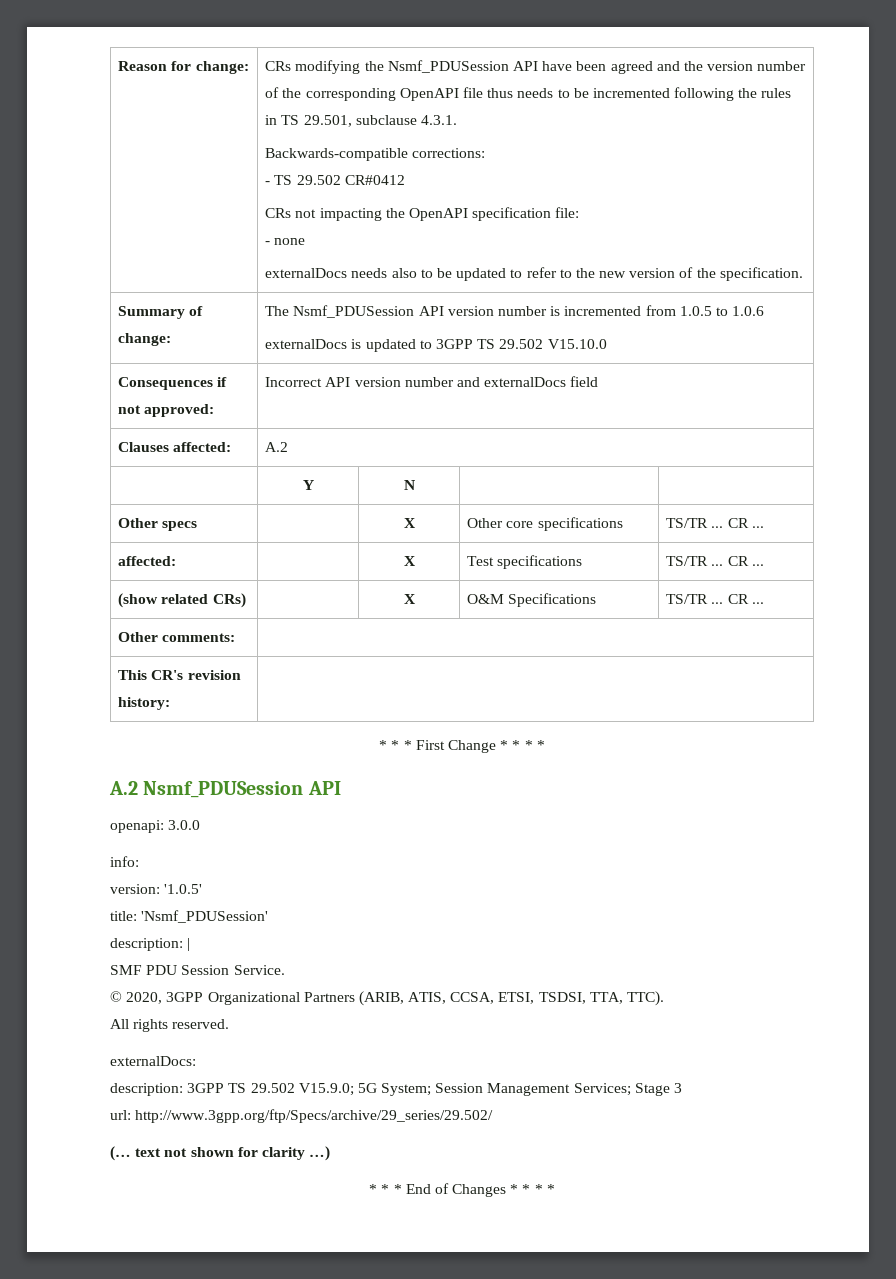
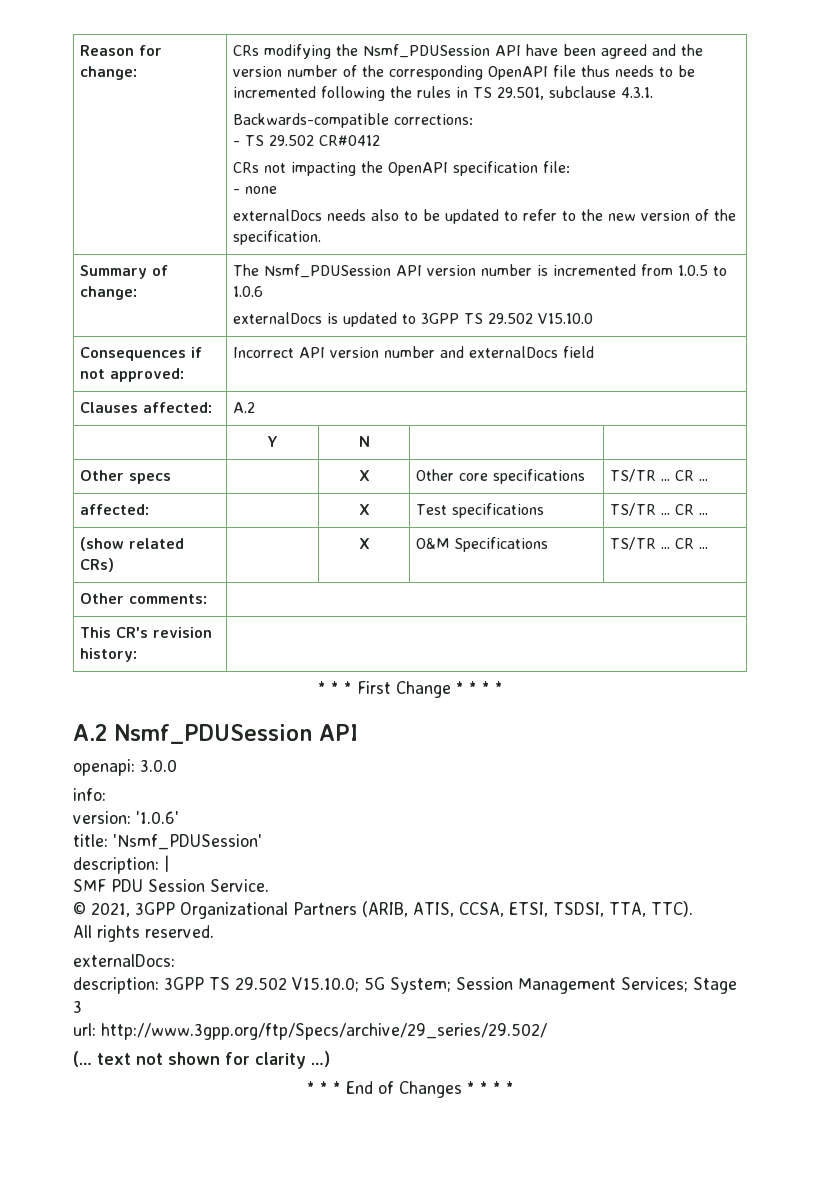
[164,884,203,894] '1.0.5' -> [136,811,179,824] '1.0.6'
[126,992,163,1004] 2020, -> [91,902,130,917] 2021,
[298,1083,354,1096] V15.9.0; -> [292,977,359,992] V15.10.0;

